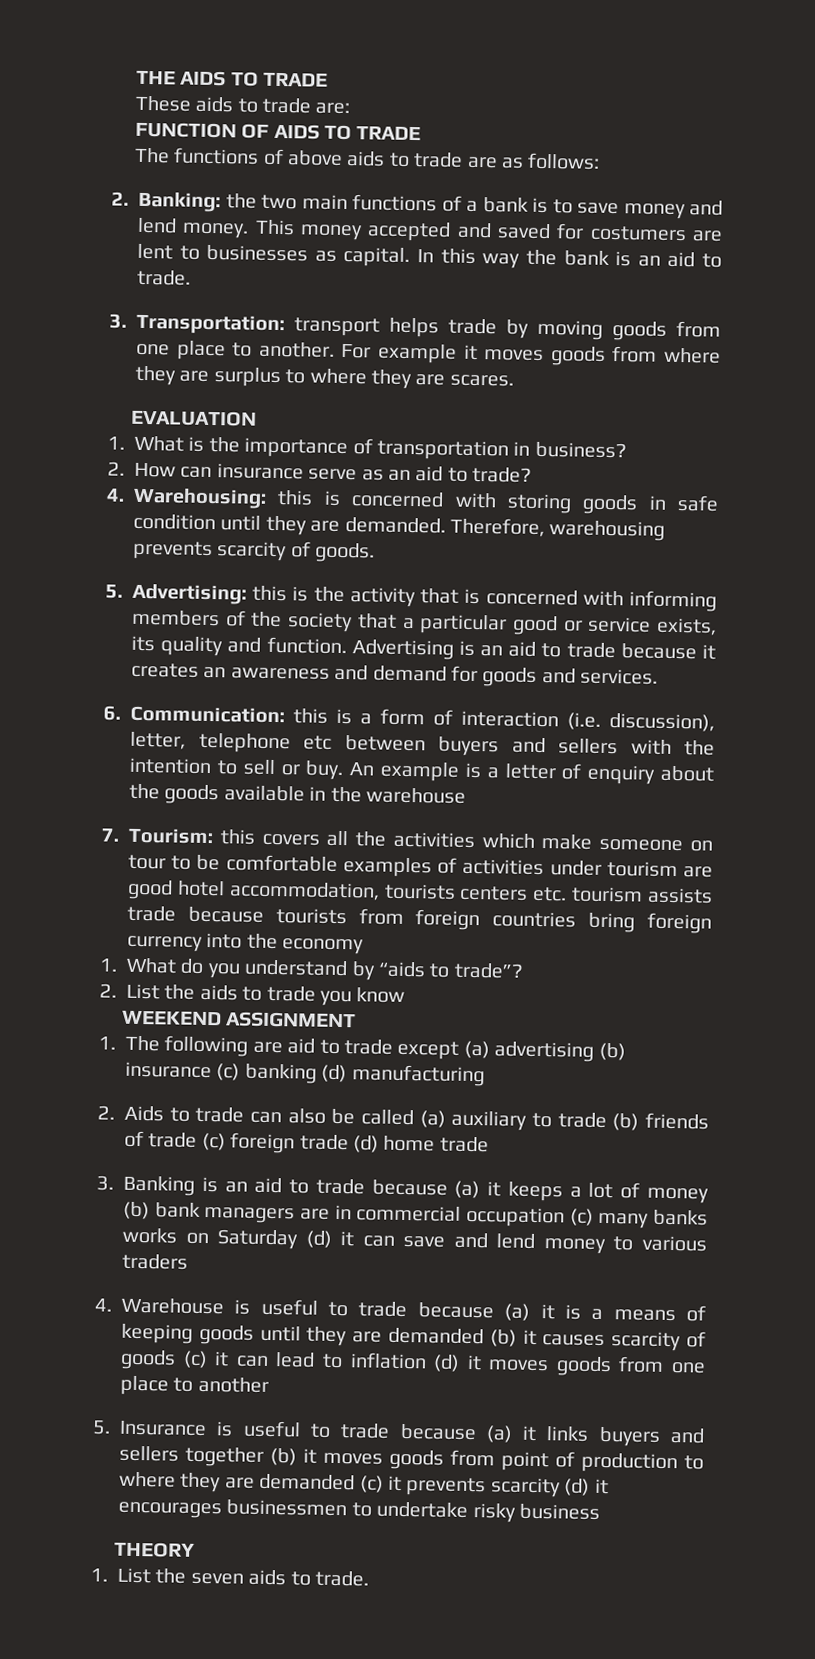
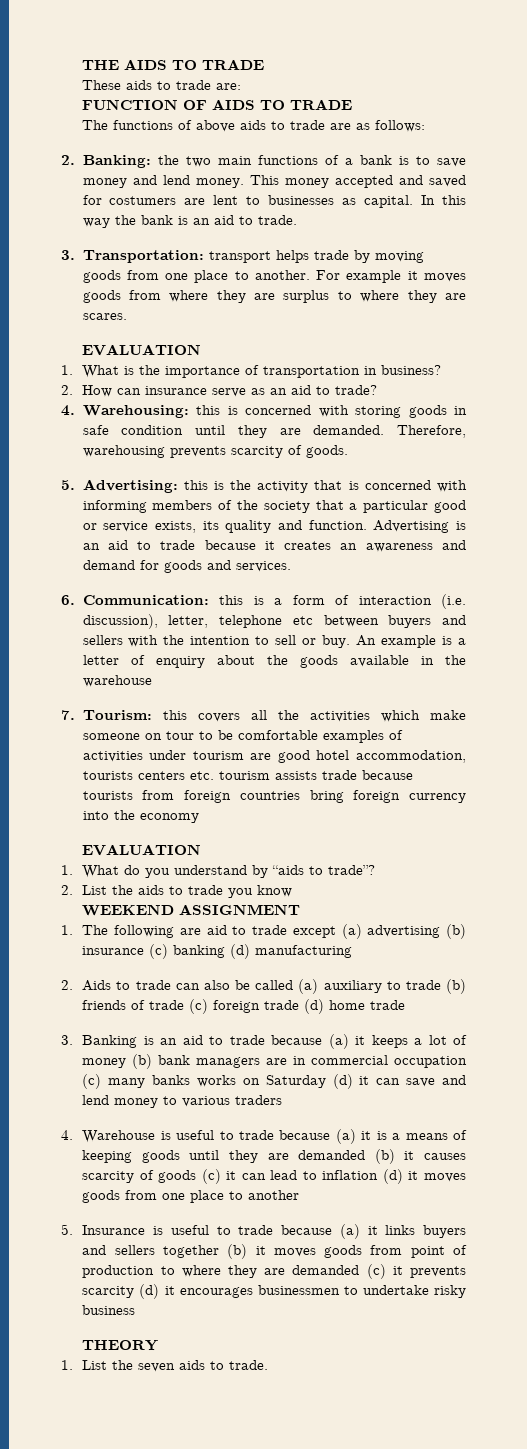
(365, 946) none -> [82,844,202,856] // EVALUATION

